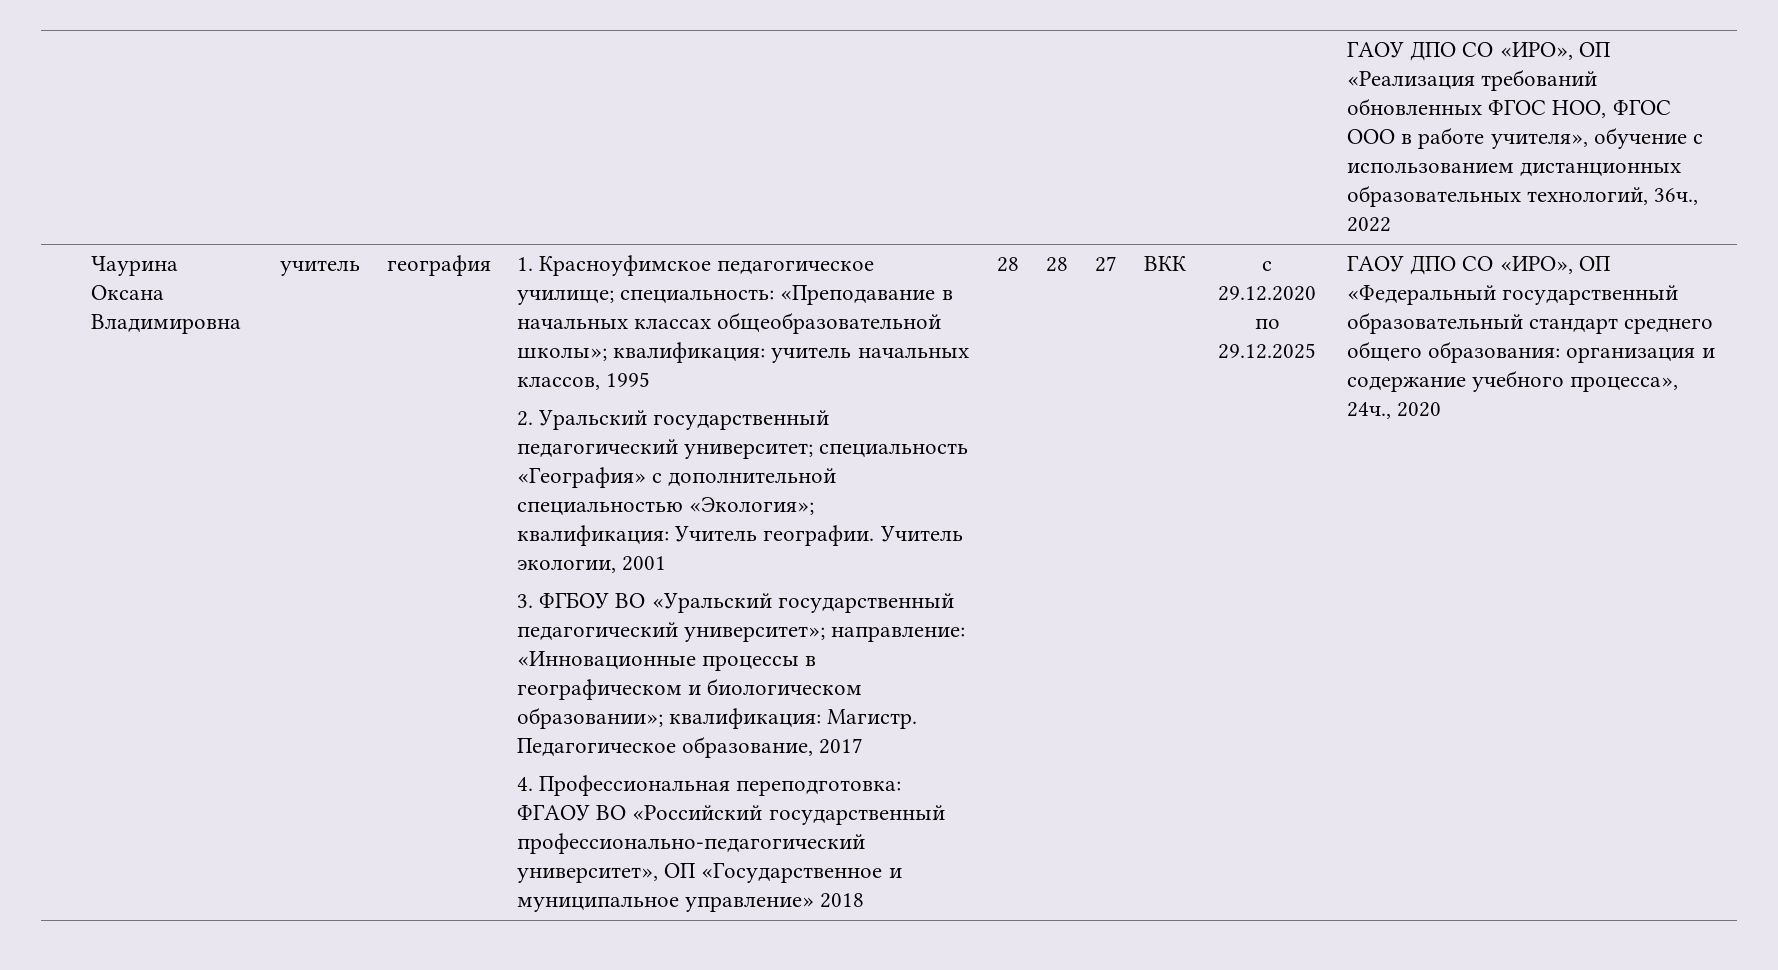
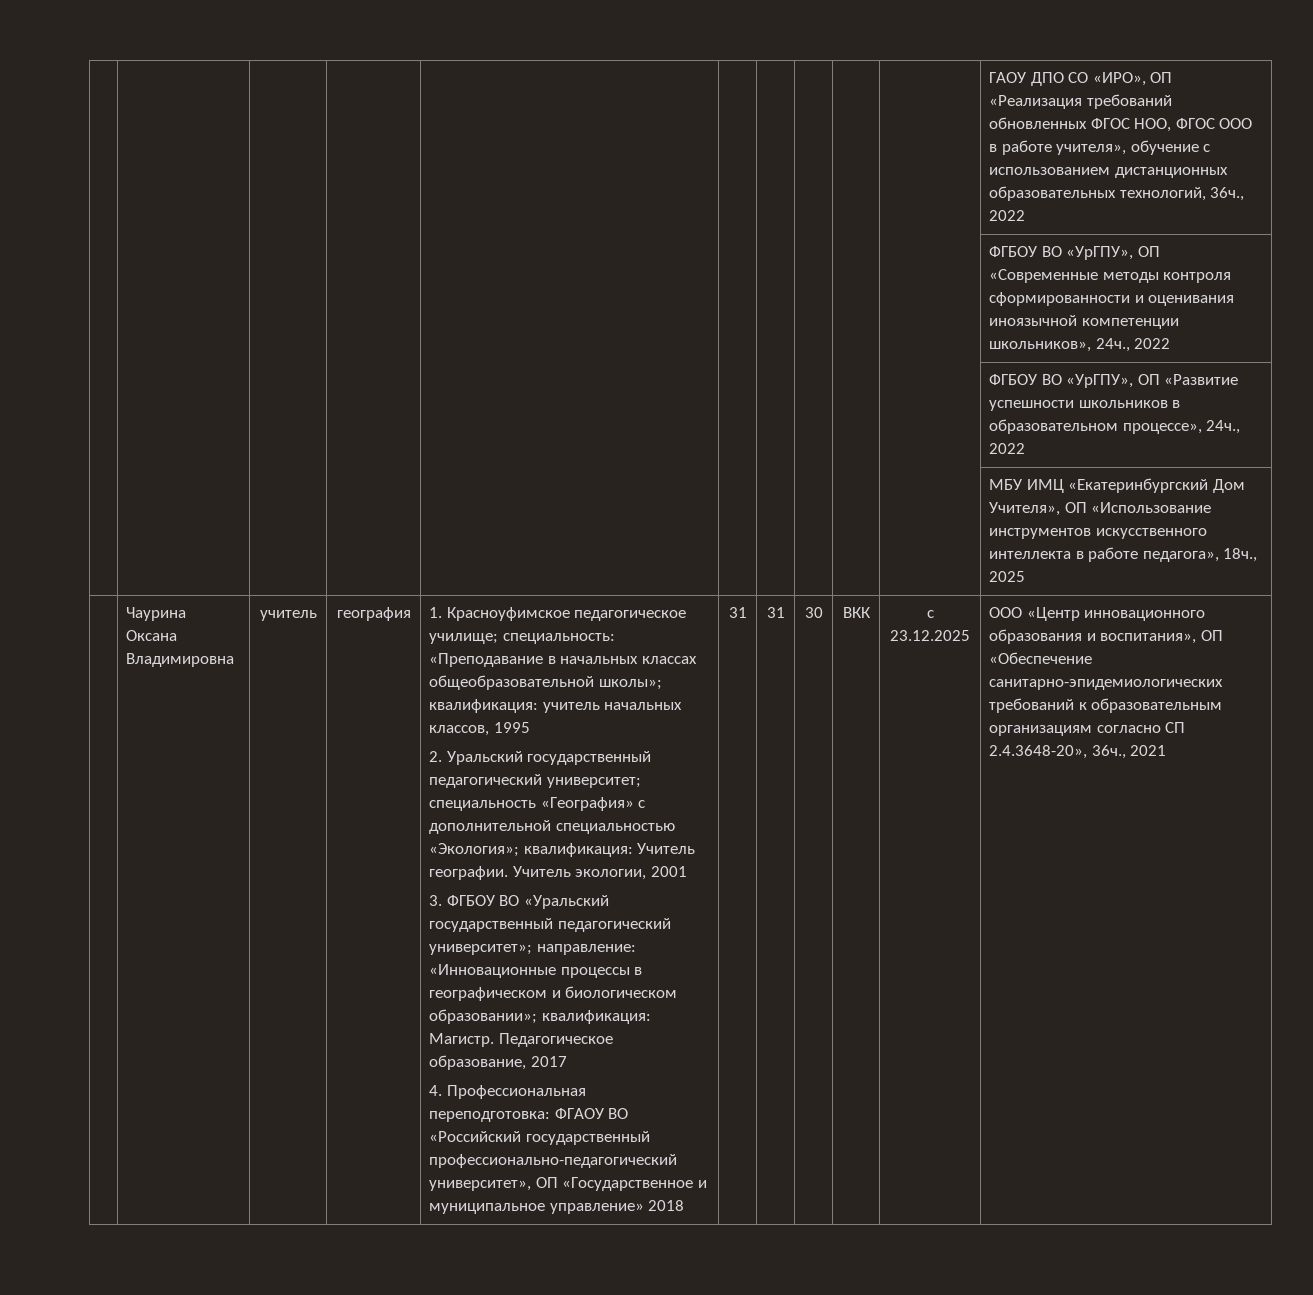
(1392, 224) none -> [989,246,1160,260] [989,269,1232,283] [989,292,1235,306] [989,315,1179,329] [989,338,1171,352] [989,374,1239,388] [989,400,1181,411] [989,419,1241,434] [989,443,1026,454] [989,478,1245,493] [989,502,1212,516] [989,528,1207,539] [989,547,1258,562] [989,571,1026,582] // | | | | | | | | | | ФГБОУ ВО «УрГПУ», ОП «Современные методы контроля сформированности и оценивания иноязычной компетенции школьников», 24ч., 2022 // | | | | | | | | | | ФГБОУ ВО «УрГПУ», ОП «Развитие успешности школьников в образовательном процессе», 24ч., 2022 // | | | | | | | | | | МБУ ИМЦ «Екатеринбургский Дом Учителя», ОП «Использование инструментов искусственного интеллекта в работе педагога», 18ч., 2025
[997,257,1019,272] [1046,257,1068,272] [1095,256,1117,272] 28 | 28 | 27 -> [728,607,747,618] [766,607,785,618] [804,607,823,618] 31 | 31 | 30
[1218,286,1316,301] [1254,319,1280,329] [1218,343,1316,359] [1347,255,1611,275] [1347,285,1679,305] [1347,312,1714,334] [1347,341,1715,363] [1347,370,1679,392] [1347,402,1442,419] 29.12.2020 по 29.12.2025 | ГАОУ ДПО СО «ИРО», ОП «Федеральный государственный образовательный стандарт среднего общего образования: организация и содержание учебного процесса», 24ч., 2020 -> [890,630,970,641] [989,607,1206,621] [989,629,1223,644] [989,652,1093,664] [989,679,1224,690] [989,698,1223,713] [989,722,1186,736] [989,745,1167,759] 23.12.2025 | ООО «Центр инновационного образования и воспитания», ОП «Обеспечение санитарно-эпидемиологических требований к образовательным организациям согласно СП 2.4.3648-20», 36ч., 2021

